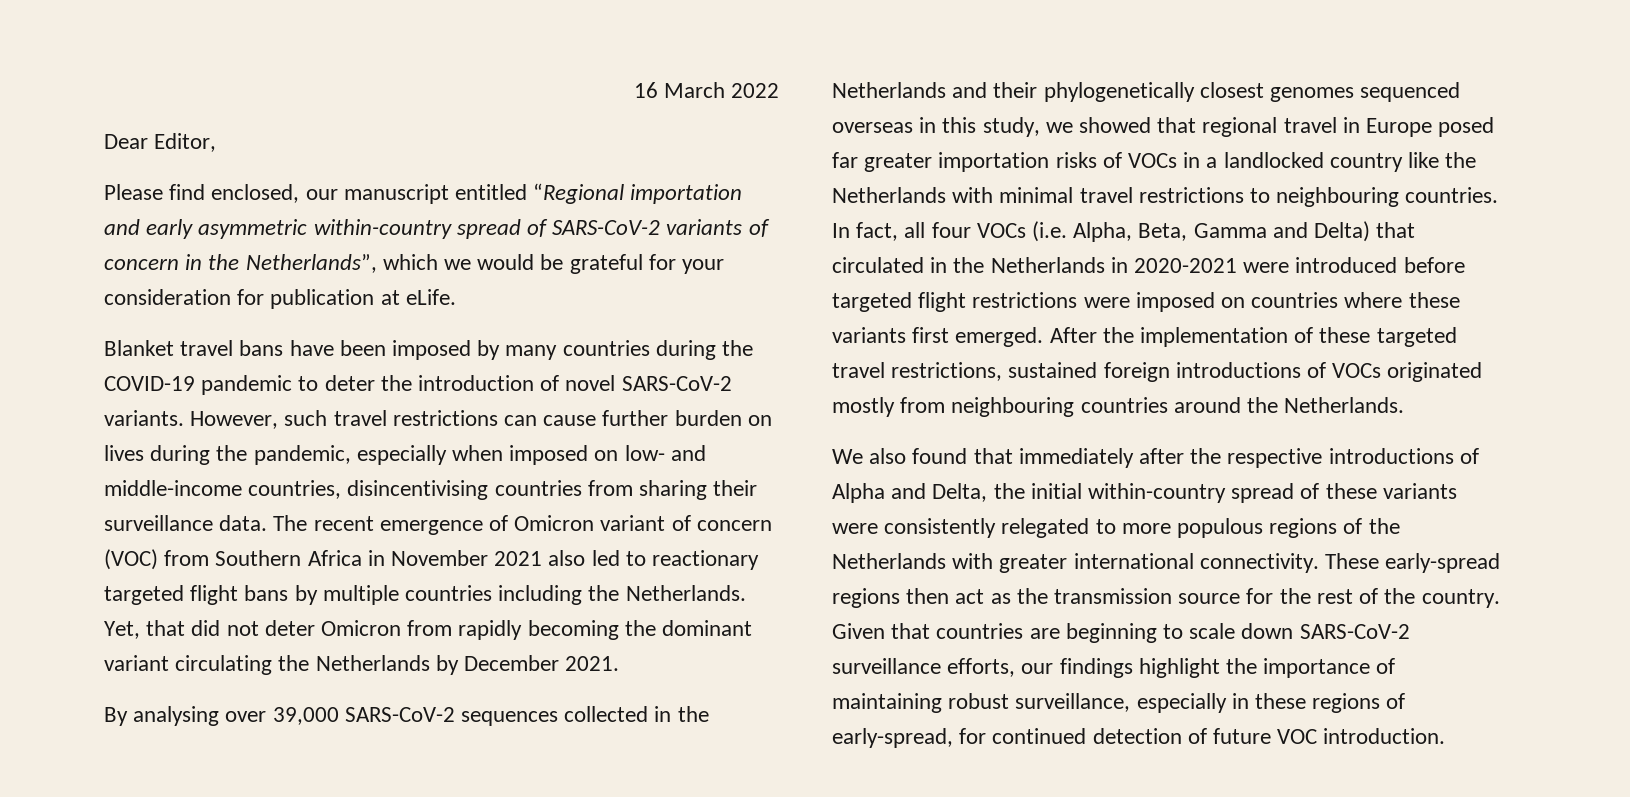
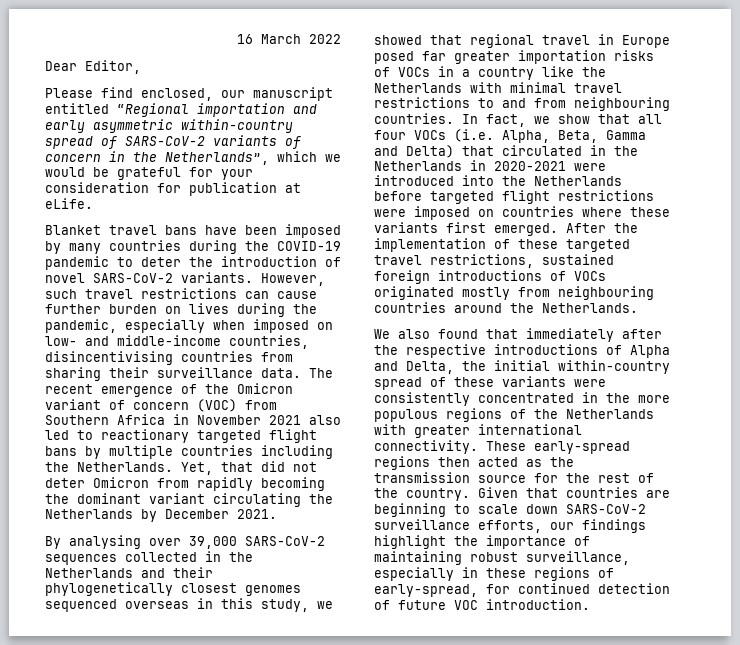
(509, 523) none -> [205,384,229,394] the
[1223,152,1324,168] landlocked -> (470, 73) none
(1271, 195) none -> [502,98,566,108] and from
(899, 231) none -> [534,114,630,124] we show that
(1398, 265) none -> [462,175,622,186] into the Netherlands
[1001,518,1116,538] relegated to -> [478,392,630,403] concentrated in the
[955,589,985,604] act -> [478,457,518,467] acted

